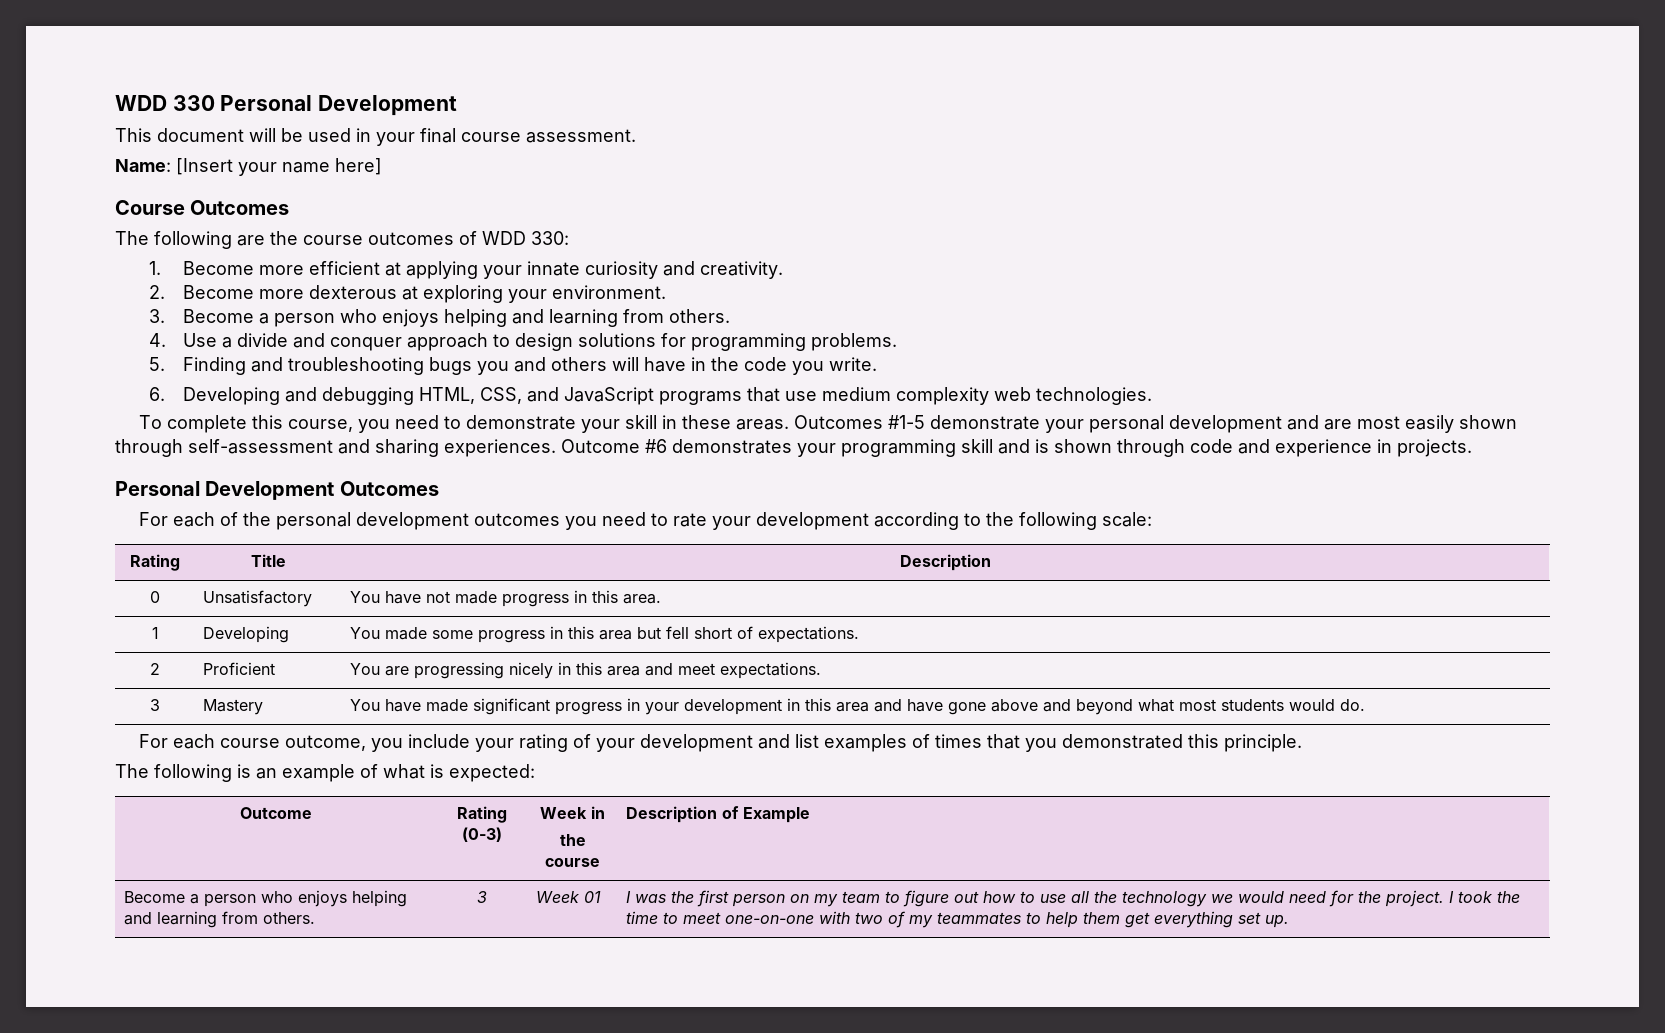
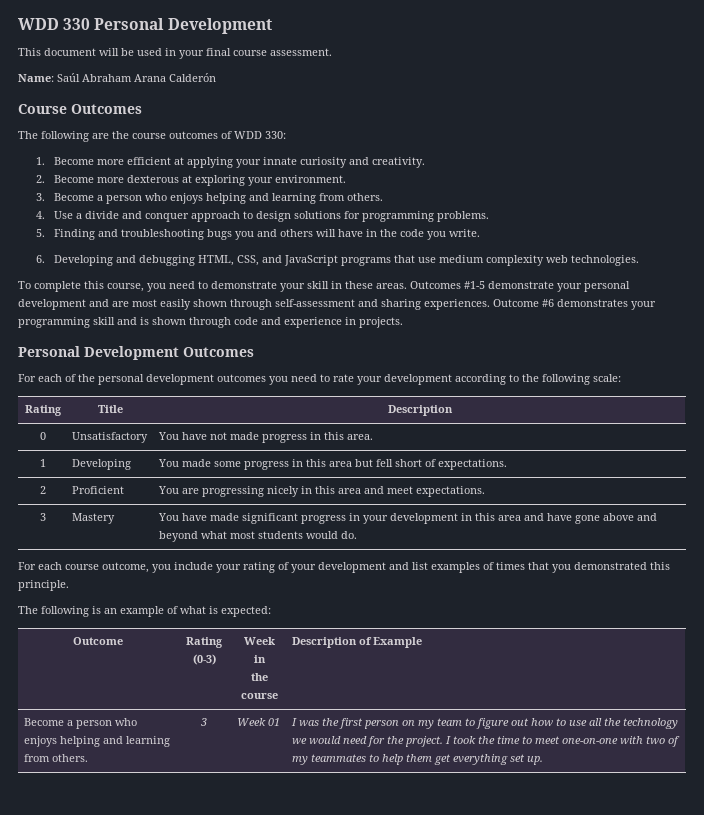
[176,158,382,176] [Insert your name here] -> [57,73,216,82] Saúl Abraham Arana Calderón

